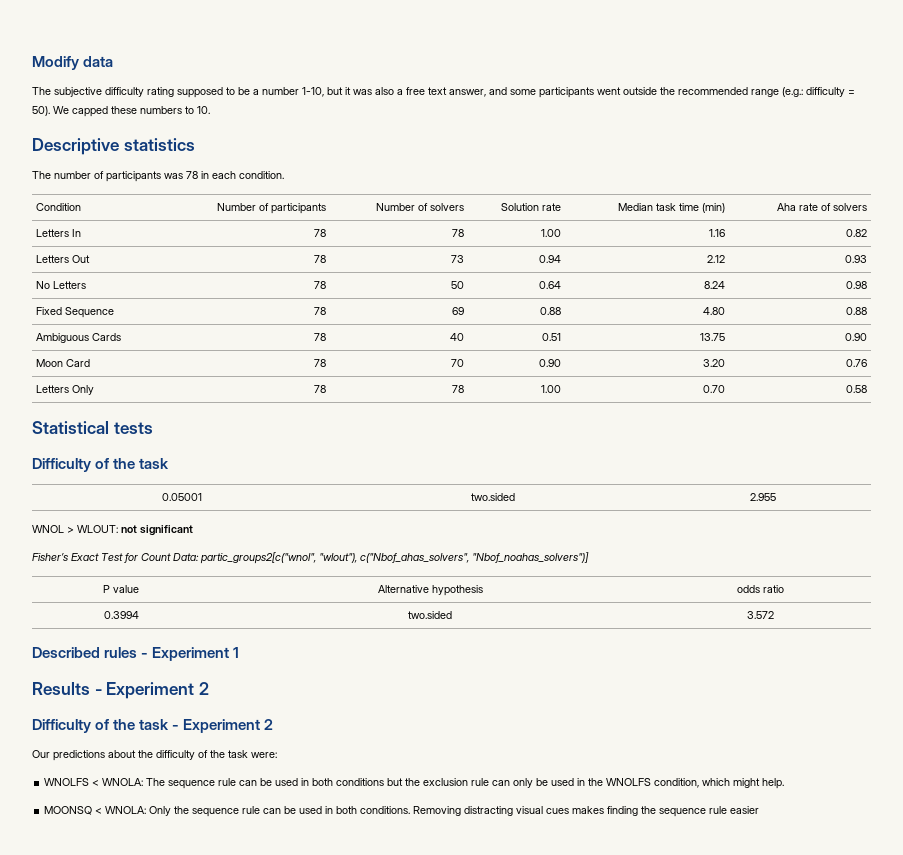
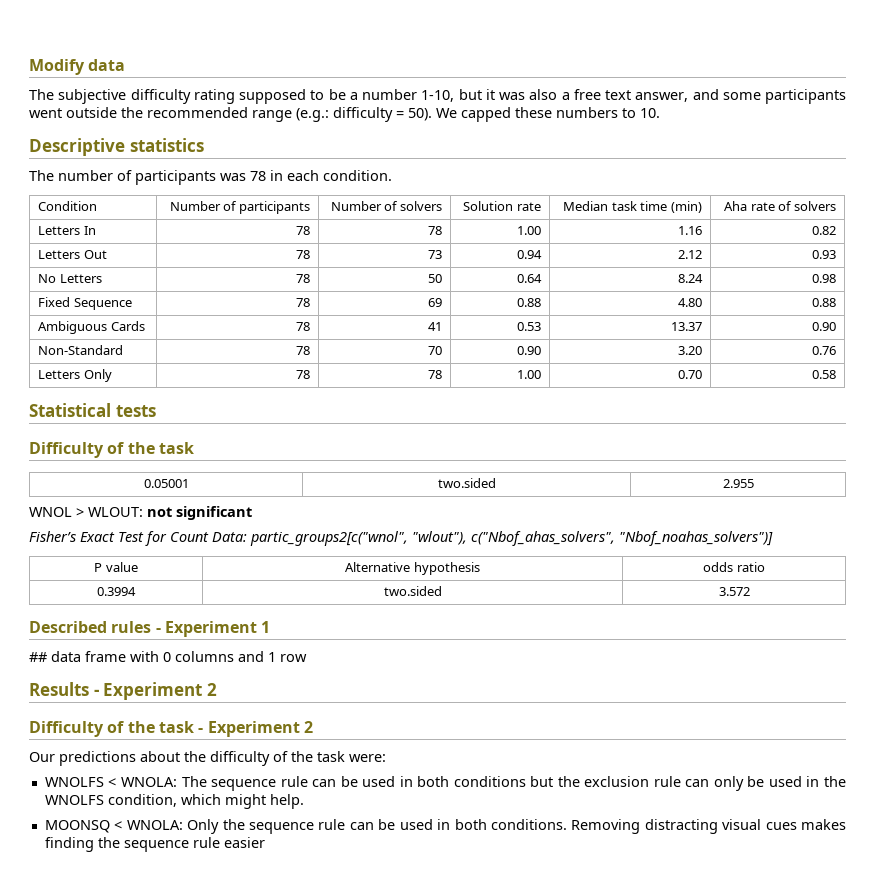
[449,333,464,341] [541,333,561,341] [699,333,725,341] 40 | 0.51 | 13.75 -> [427,322,442,331] [516,322,541,331] [670,322,702,331] 41 | 0.53 | 13.37
[36,359,91,367] Moon Card -> [38,345,124,355] Non-Standard
(240, 652) none -> [29,651,307,662] // ## data frame with 0 columns and 1 row

